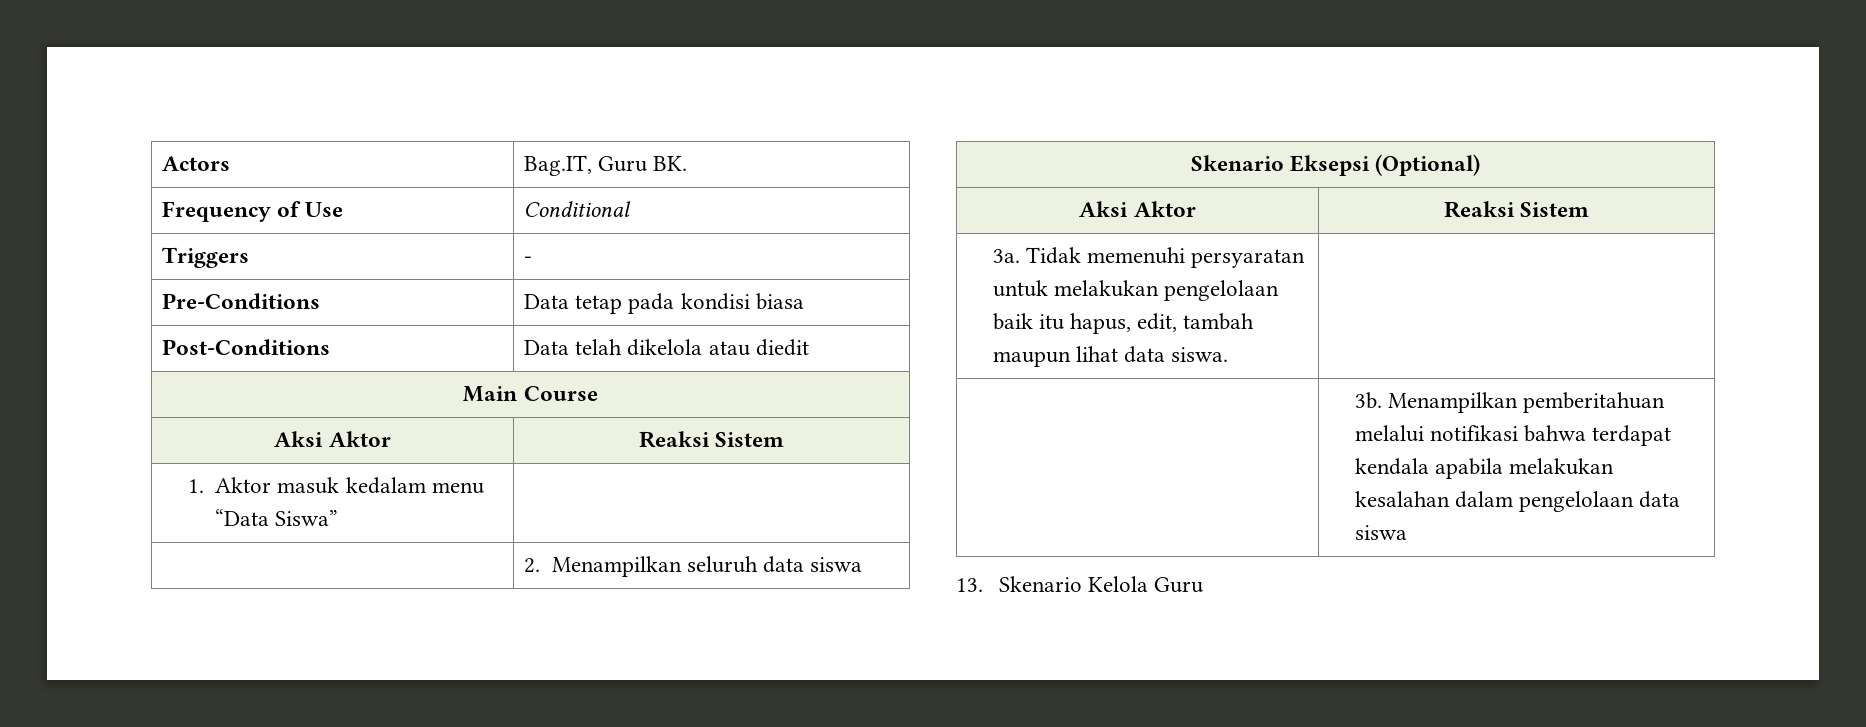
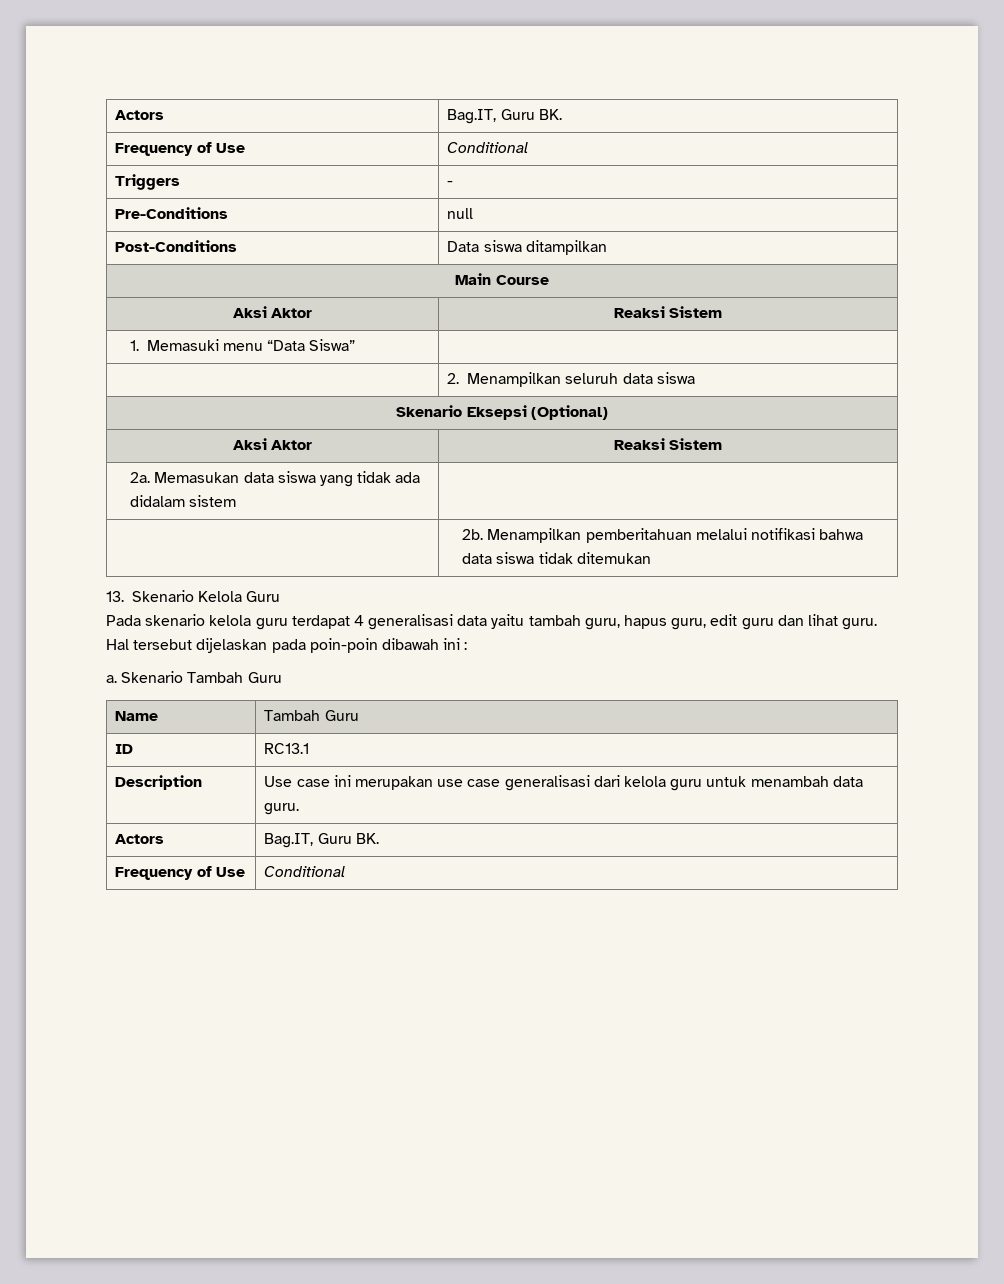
[524,293,804,314] [162,339,331,355] [524,339,809,356] Data tetap pada kondisi biasa // Post-Conditions | Data telah dikelola atau diedit -> [447,208,474,219] [115,240,238,252] [447,240,607,255] null // Post-Conditions | Data siswa ditampilkan
[215,477,426,494] Aktor masuk kedalam -> [146,339,219,351] Memasuki
[992,247,1306,268] [992,280,1280,301] [992,313,1255,334] [992,346,1229,367] [1354,392,1382,409] 3a. Tidak memenuhi persyaratan untuk melakukan pengelolaan baik itu hapus, edit, tambah maupun lihat data siswa. | // | 3b. -> [130,471,421,487] [130,495,237,507] [462,529,484,540] 2a. Memasukan data siswa yang tidak ada didalam sistem | // | 2b.
[1592,425,1672,446] [1354,458,1615,479] [1354,491,1681,512] [1354,525,1407,540] terdapat kendala apabila melakukan kesalahan dalam pengelolaan data siswa -> [462,552,651,564] data siswa tidak ditemukan
(1204, 585) none -> [106,614,878,630] [106,638,468,653] [106,671,282,683] [115,711,159,721] [264,710,359,721] [115,744,134,754] [264,743,310,754] [115,775,203,790] [264,775,863,791] [264,803,300,815] [115,834,165,844] [264,833,379,848] [115,866,245,880] [264,866,346,877] // Pada skenario kelola guru terdapat 4 generalisasi data yaitu tambah guru, hapus guru, edit guru dan lihat guru. Hal tersebut dijelaskan pada poin-poin dibawah ini : // a. Skenario Tambah Guru // Name | Tambah Guru // ID | RC13.1 // Description | Use case ini merupakan use case generalisasi dari kelola guru untuk menambah data guru. // Actors | Bag.IT, Guru BK. // Frequency of Use | Conditional

